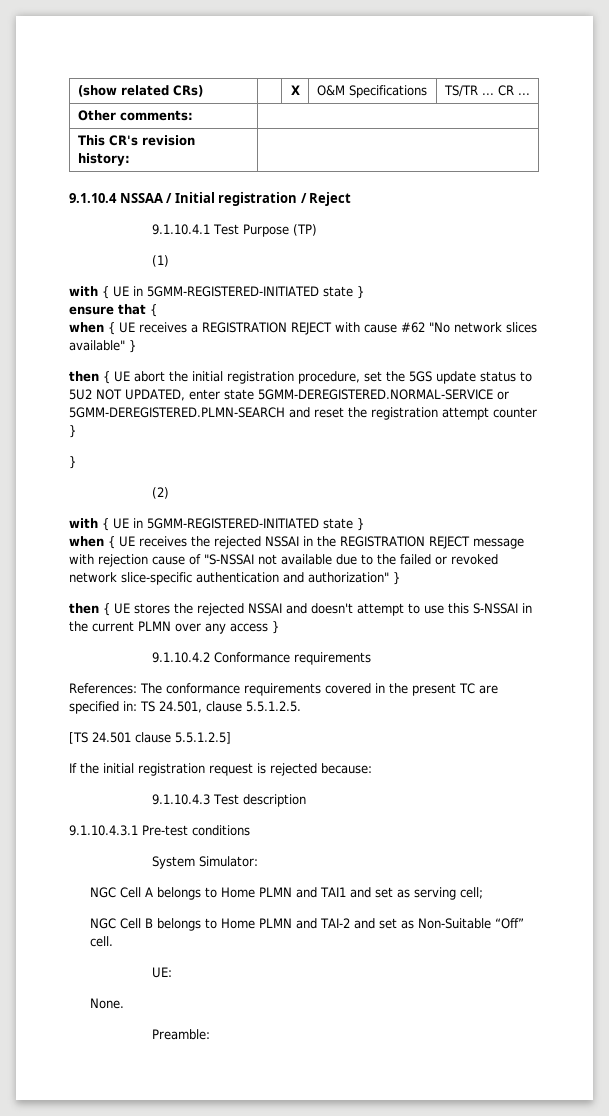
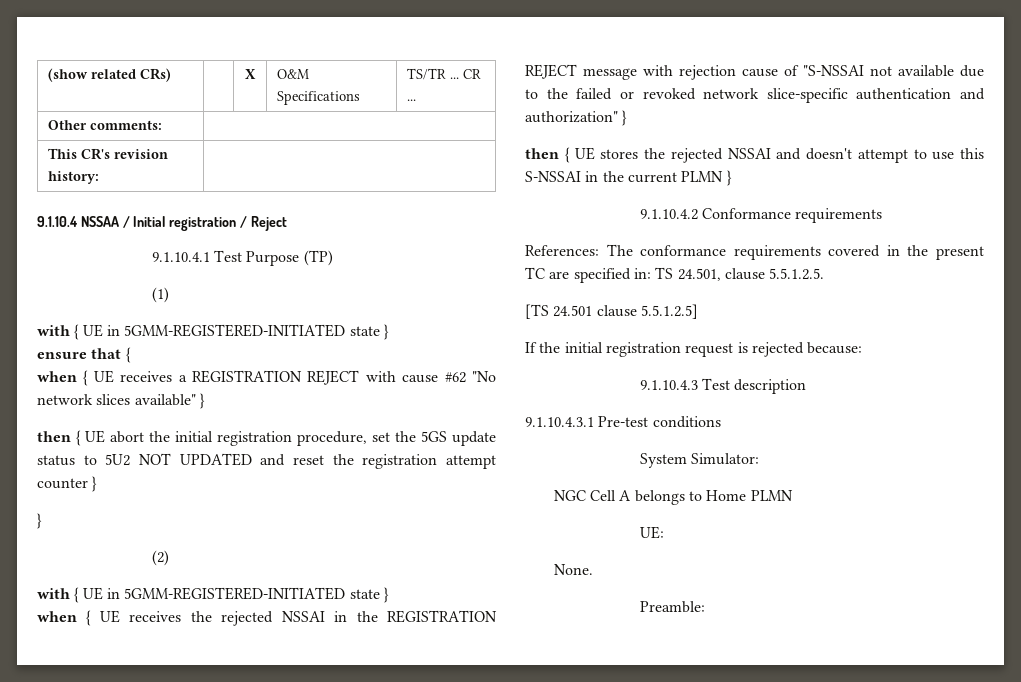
[125,389,509,401] [69,407,285,418] UPDATED, enter state 5GMM-DEREGISTERED.NORMAL-SERVICE or 5GMM-DEREGISTERED.PLMN-SEARCH -> [179,453,252,466] UPDATED
[175,623,268,634] over any access -> (724, 176) none
[295,887,483,900] [89,918,524,931] [89,936,113,947] and TAI1 and set as serving cell; // NGC Cell B belongs to Home PLMN and TAI-2 and set as Non-Suitable “Off” cell. -> (793, 495) none

